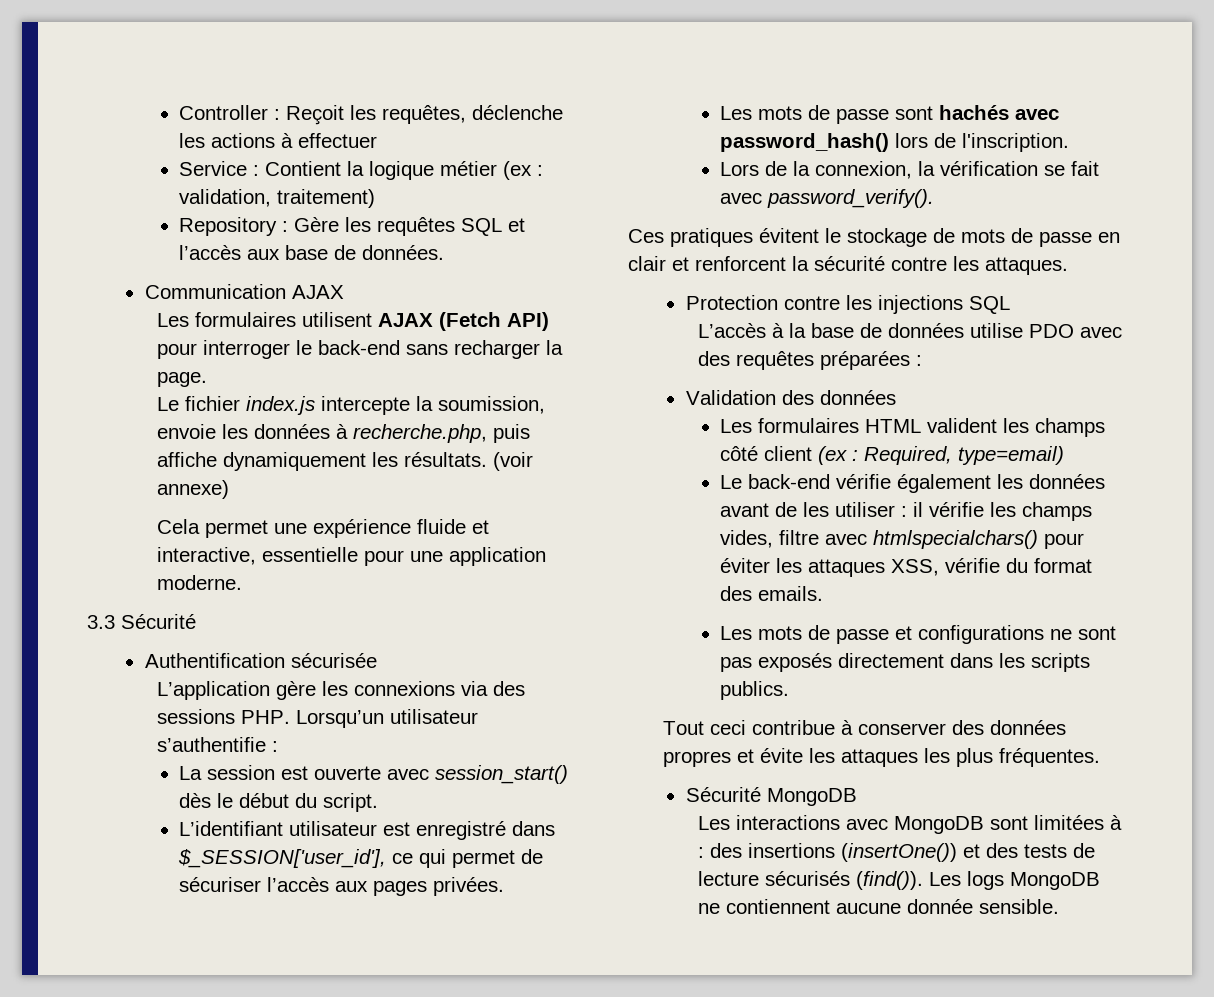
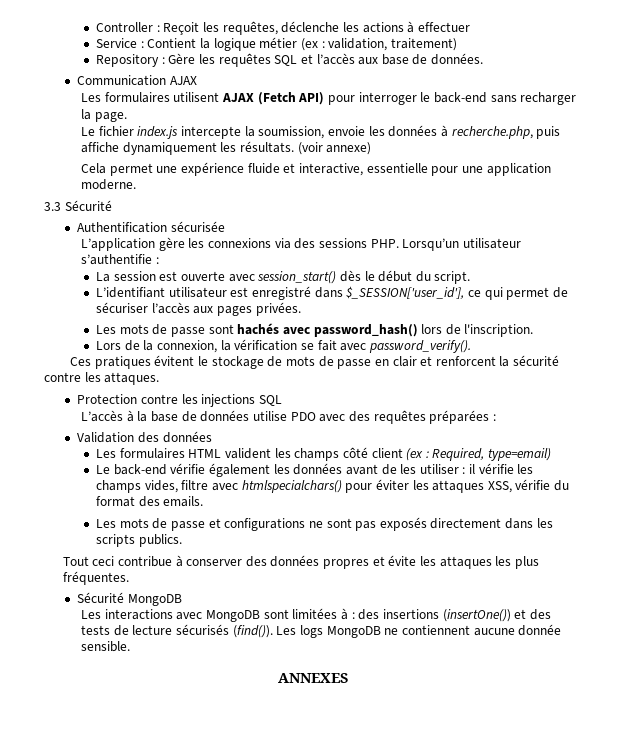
(1059, 906) none -> [277,673,349,683] // ANNEXES

